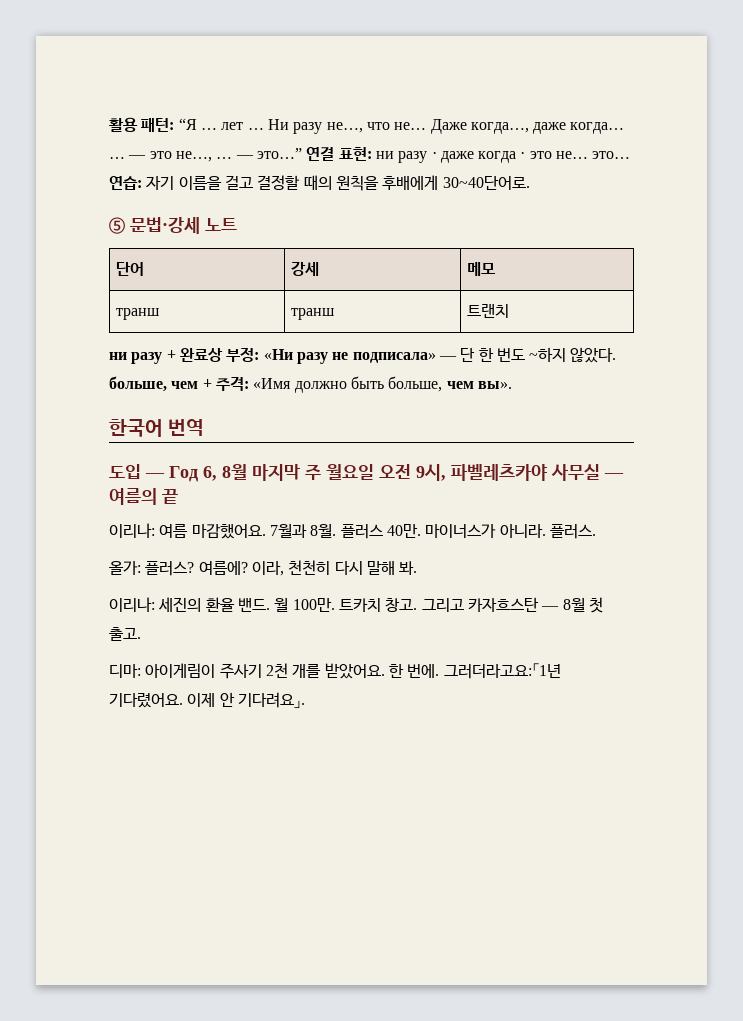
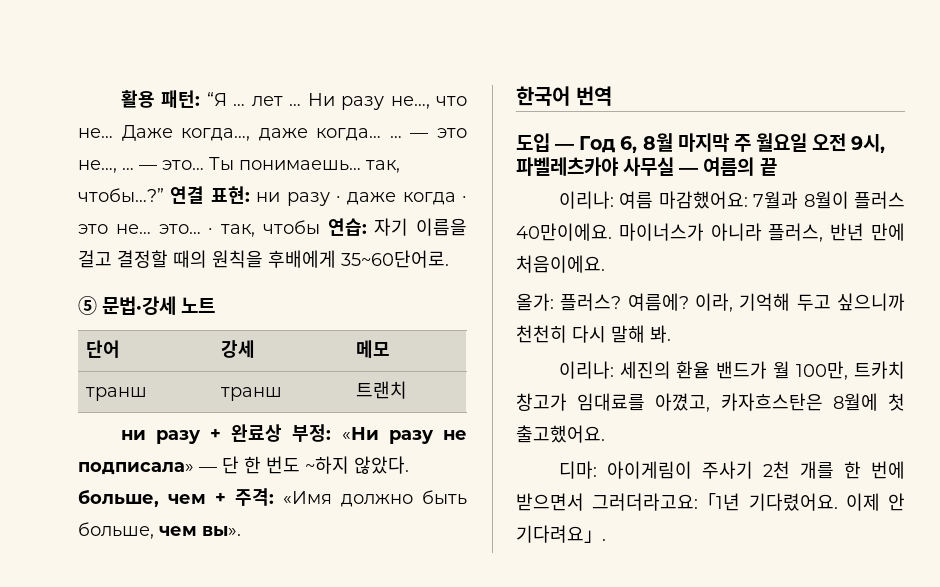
[256,148,302,159] это…” -> [162,157,400,173] [78,188,164,203] это… Ты понимаешь… так, чтобы…?”
(631, 155) none -> [208,220,320,237] · так, чтобы
[442,176,530,190] 30~40단어로. -> [341,250,449,268] 35~60단어로.
[191,523,596,539] 마감했어요. 7월과 8월. 플러스 40만. 마이너스가 아니라. 플러스. -> [658,191,905,209] [516,223,905,242] [516,255,605,273] 마감했어요: 7월과 8월이 플러스 40만이에요. 마이너스가 아니라 플러스, 반년 만에 처음이에요.
(284, 568) none -> [739,293,905,311] 기억해 두고 싶으니까
[237,597,603,613] [109,627,141,641] 밴드. 월 100만. 트카치 창고. 그리고 카자흐스탄 — 8월 첫 출고. -> [716,361,905,380] [516,393,905,412] [516,425,605,443] 밴드가 월 100만, 트카치 창고가 임대료를 아꼈고, 카자흐스탄은 8월에 첫 출고했어요.
[324,663,440,679] 받았어요. 한 번에. -> [843,461,905,479] [516,493,584,511] 한 번에 받으면서

